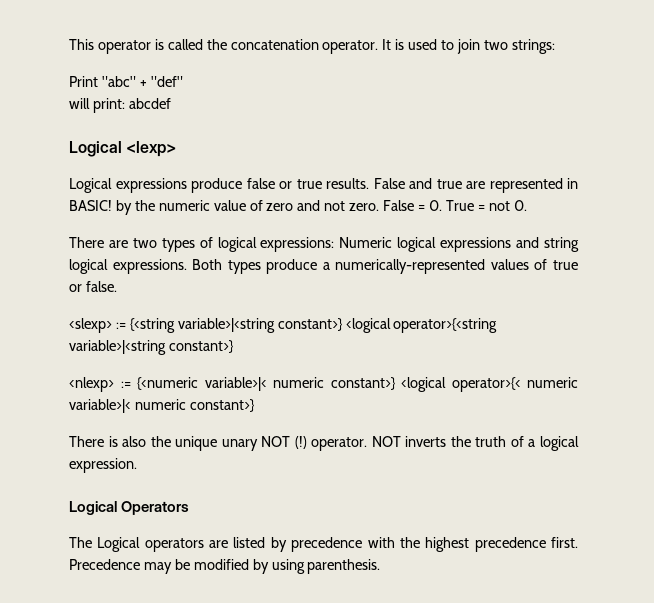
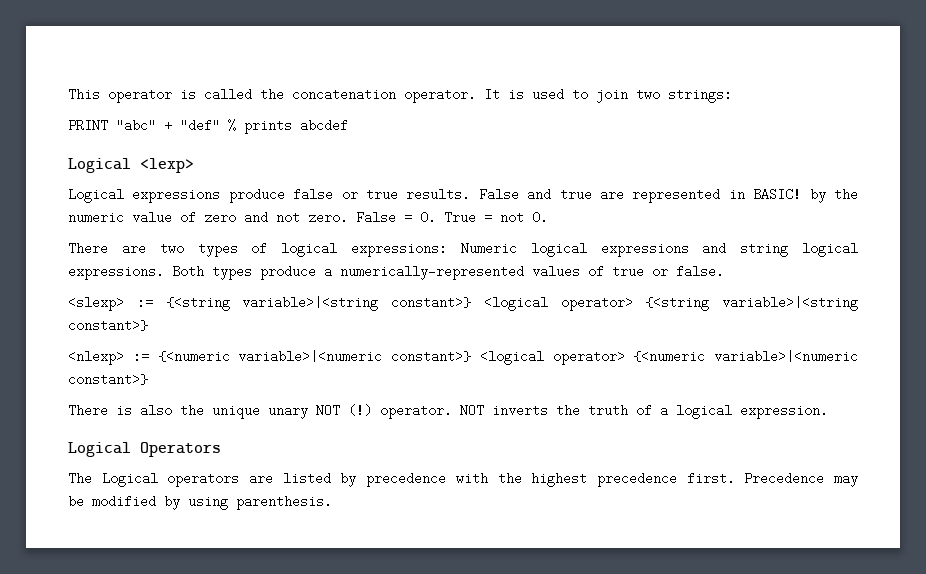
[69,76,98,87] Print -> [68,119,108,132] PRINT
[69,98,125,113] // will print: -> [228,119,292,134] % prints
[393,318,498,333] operator>{<string -> [560,296,710,311] operator> {<string
[204,377,578,392] [69,399,186,413] variable>|< numeric constant>} <logical operator>{< numeric variable>|< numeric -> [238,350,858,365] variable>|<numeric constant>} <logical operator> {<numeric variable>|<numeric

